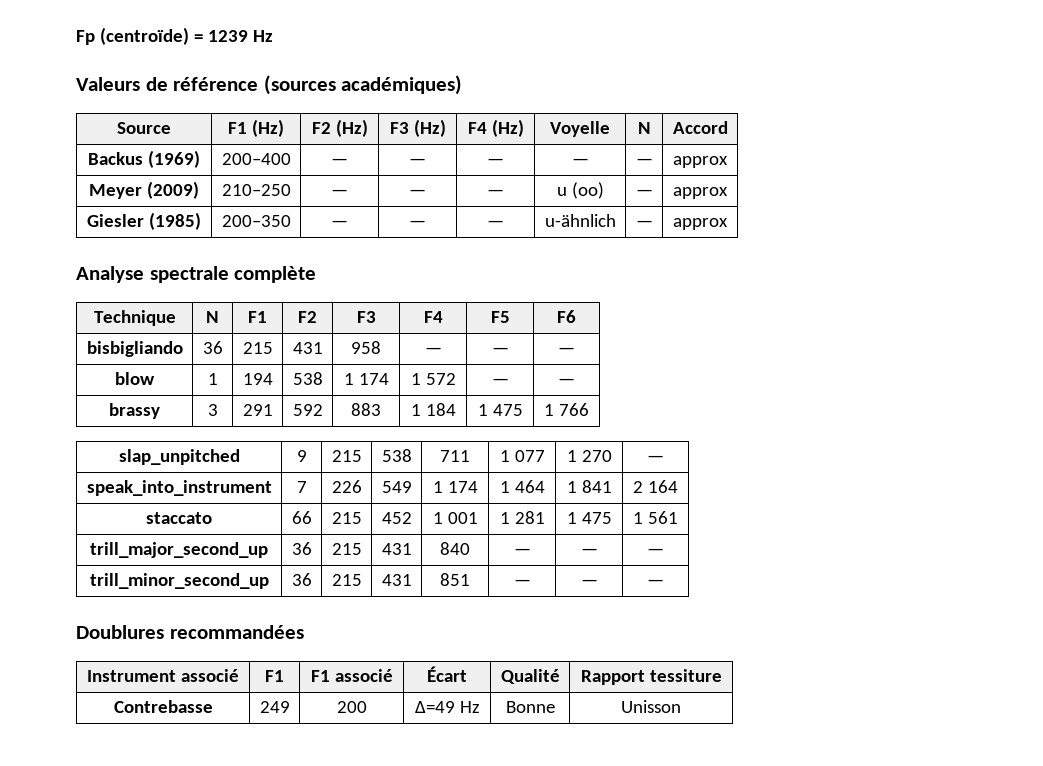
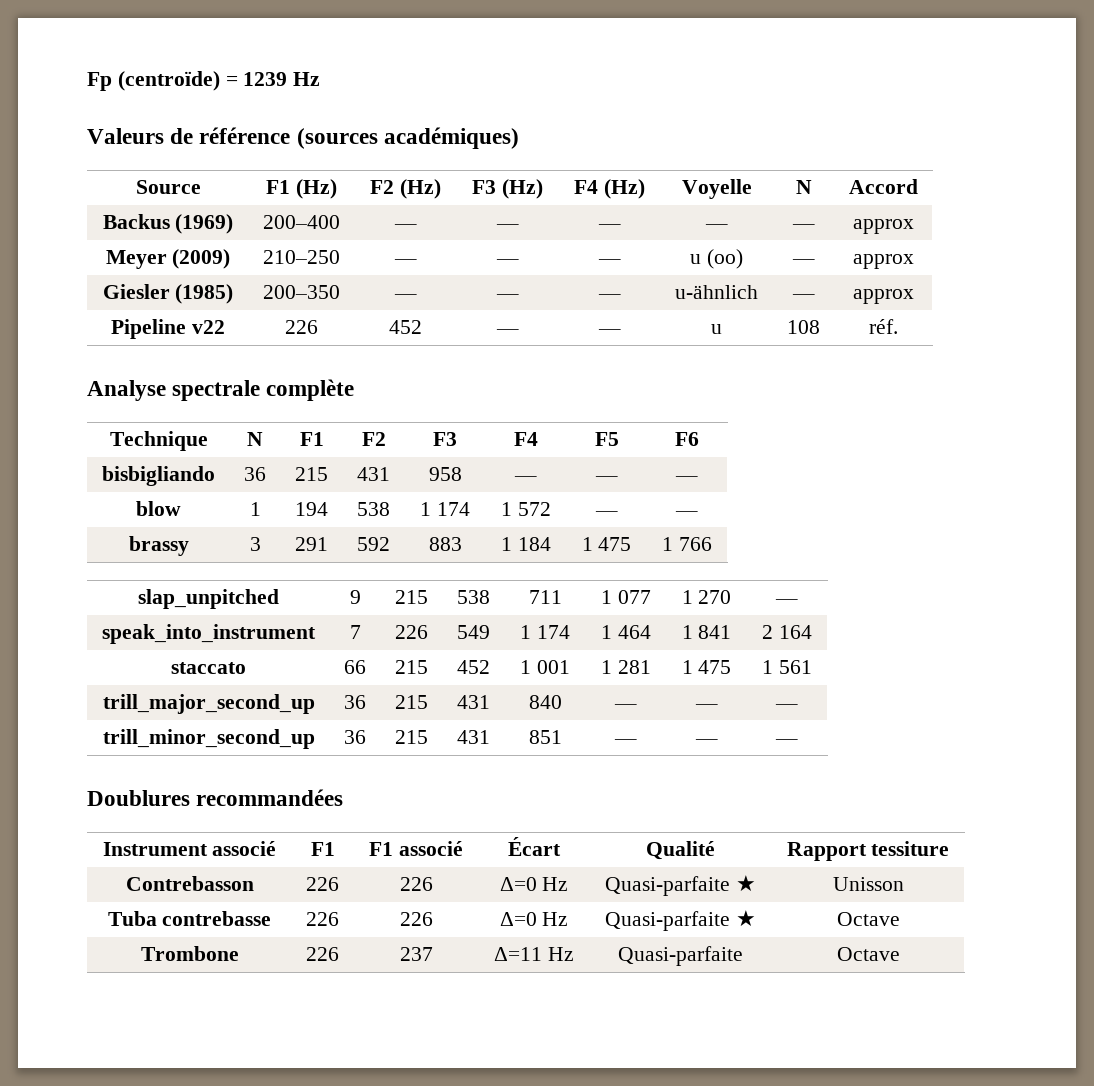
(728, 224) none -> [111,319,225,339] [285,320,318,334] [389,320,422,334] [495,329,519,334] [597,329,621,334] [711,324,722,334] [787,320,820,334] [869,319,898,334] // Pipeline v22 | 226 | 452 | — | — | u | 108 | réf.
[113,700,213,713] [259,701,290,713] [336,701,367,713] [414,701,480,713] [505,701,555,713] Contrebasse | 249 | 200 | Δ=49 Hz | Bonne -> [125,876,254,891] [306,877,339,891] [399,877,433,891] [499,877,569,891] [605,875,756,896] Contrebasson | 226 | 226 | Δ=0 Hz | Quasi-parfaite ★
(681, 706) none -> [107,911,272,926] [306,912,339,926] [399,912,433,926] [499,912,569,926] [605,910,756,931] [836,912,900,926] [140,946,239,961] [306,947,339,961] [399,947,433,961] [494,947,574,961] [618,946,744,966] [836,947,900,961] // Tuba contrebasse | 226 | 226 | Δ=0 Hz | Quasi-parfaite ★ | Octave // Trombone | 226 | 237 | Δ=11 Hz | Quasi-parfaite | Octave

